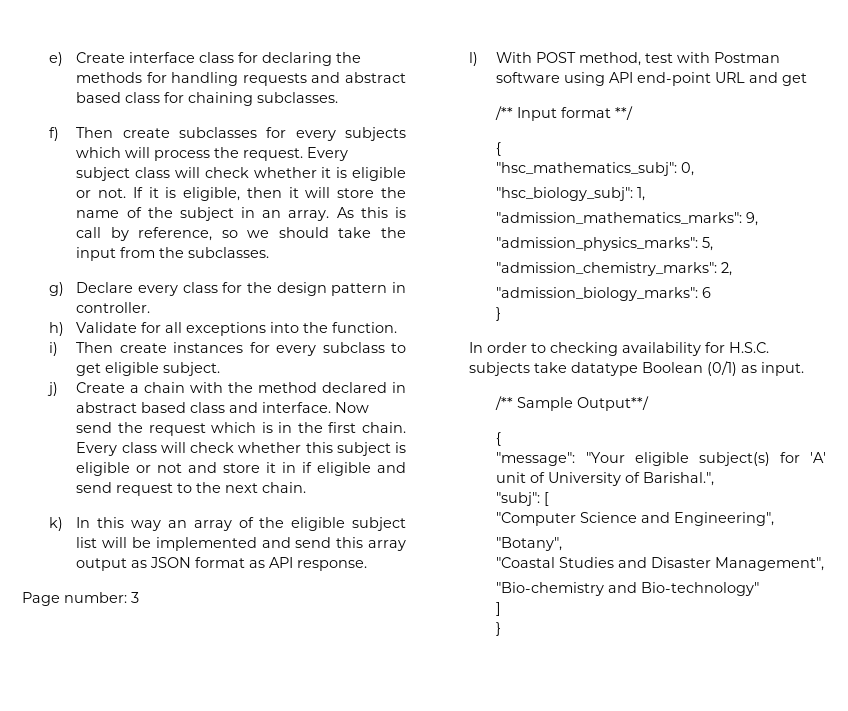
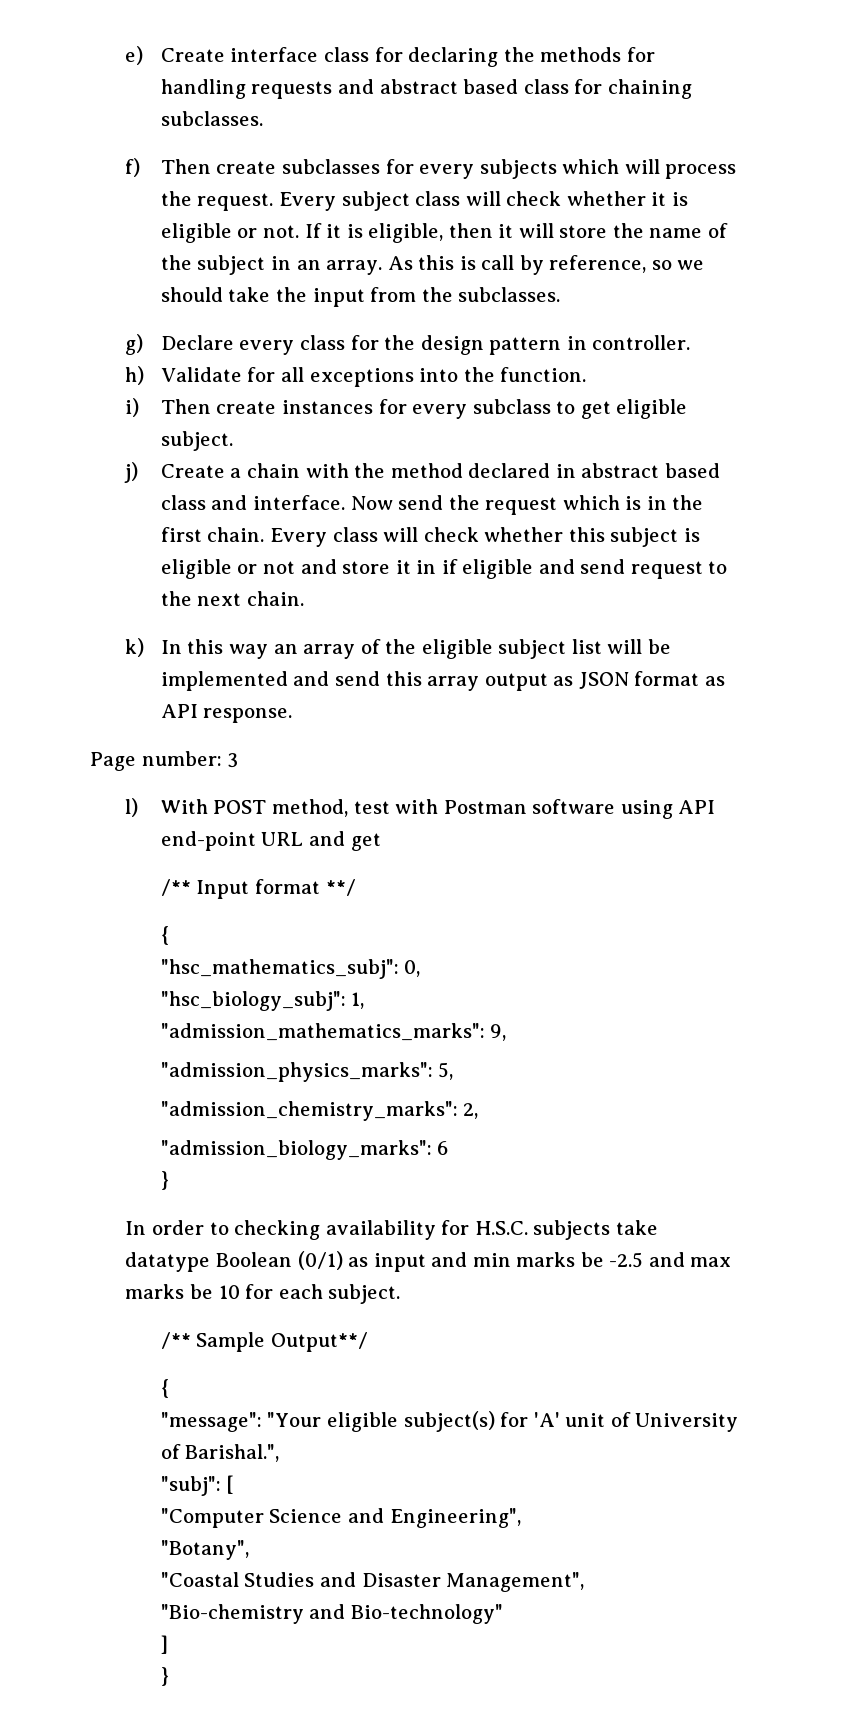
[761,362,805,376] input. -> [373,1252,732,1272] [125,1284,401,1304] input and min marks be -2.5 and max marks be 10 for each subject.

